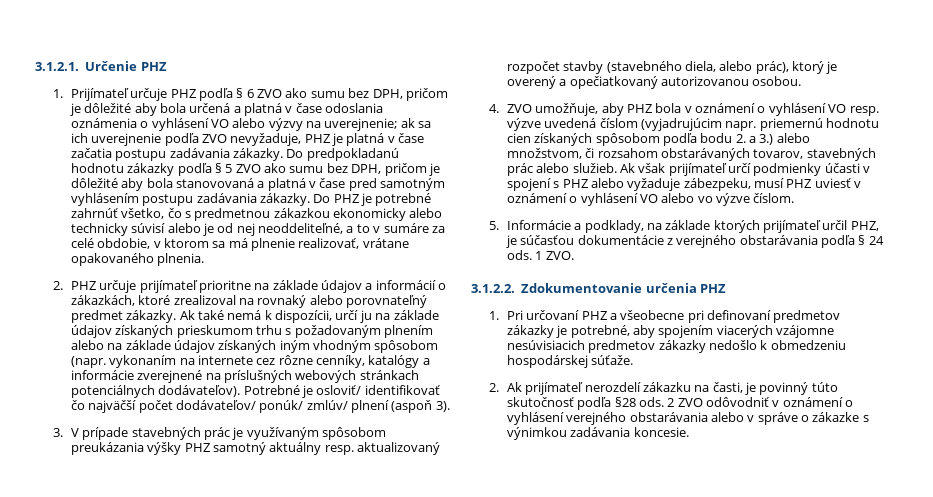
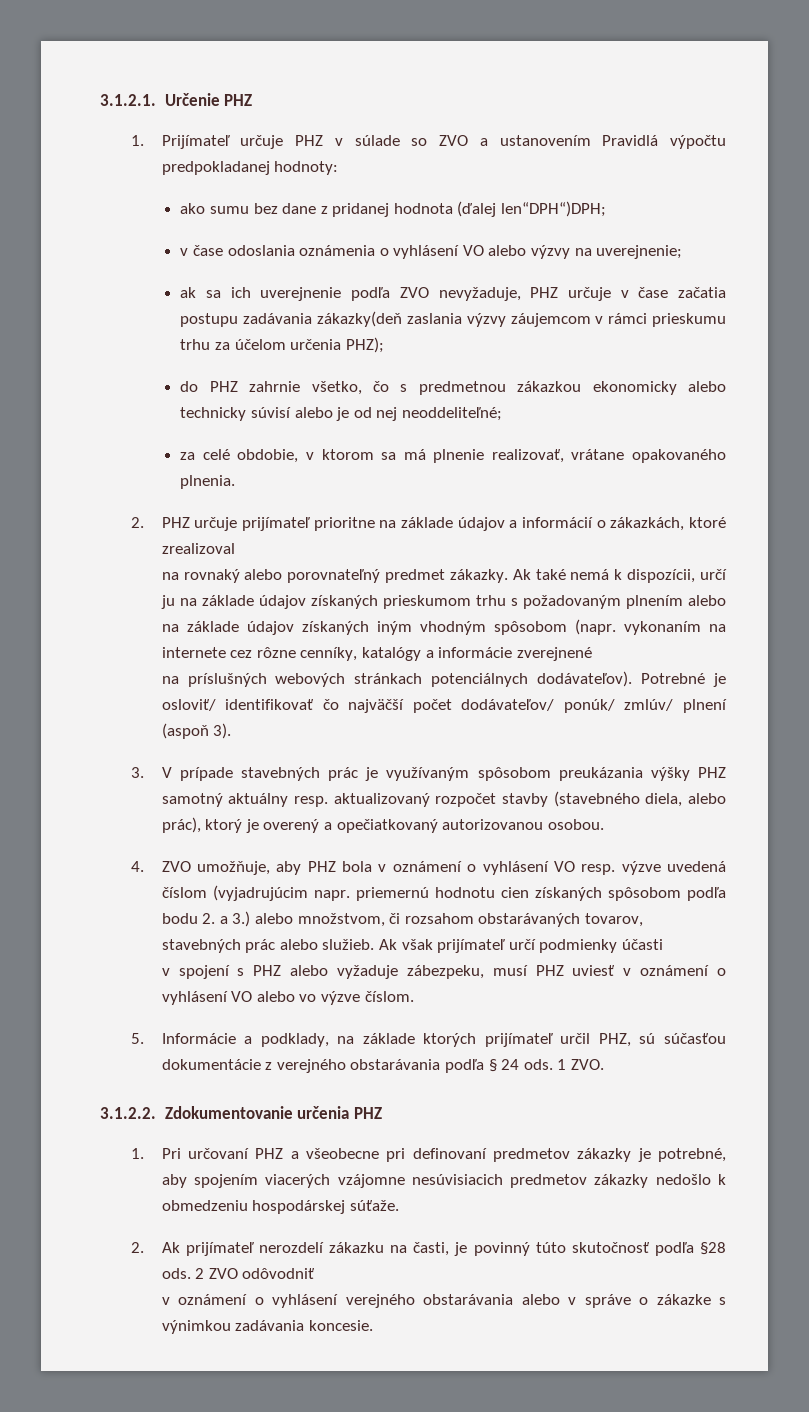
[198,88,448,101] [69,103,283,116] podľa § 6 ZVO ako sumu bez DPH, pričom je dôležité aby bola určená a platná -> [334,135,726,149] [161,161,339,175] [180,201,607,217] v súlade so ZVO a ustanovením Pravidlá výpočtu predpokladanej hodnoty: // ako sumu bez dane z pridanej hodnota (ďalej len“DPH“)DPH; //
(398, 124) none -> (683, 252) //
[332,133,385,146] je platná -> [567,287,611,301] určuje
[232,148,399,161] [70,163,440,176] [70,178,446,191] [70,193,432,206] [70,208,118,218] zákazky. Do predpokladanú hodnotu zákazky podľa § 5 ZVO ako sumu bez DPH, pričom je dôležité aby bola stanovovaná a platná v čase pred samotným vyhlásením postupu zadávania zákazky. Do PHZ je potrebné zahrnúť -> [317,311,727,327] [180,337,384,353] [180,381,301,392] zákazky(deň zaslania výzvy záujemcom v rámci prieskumu trhu za účelom určenia PHZ); // do PHZ zahrnie
[258,223,429,234] neoddeliteľné, a to v sumáre -> [401,407,502,421] neoddeliteľné; //
(236, 300) none -> (235, 548) //
(203, 376) none -> (592, 654) //
(860, 168) none -> (663, 944) //
[505,235,517,248] je -> [639,1033,656,1044] sú
(770, 402) none -> (315, 1273) //

